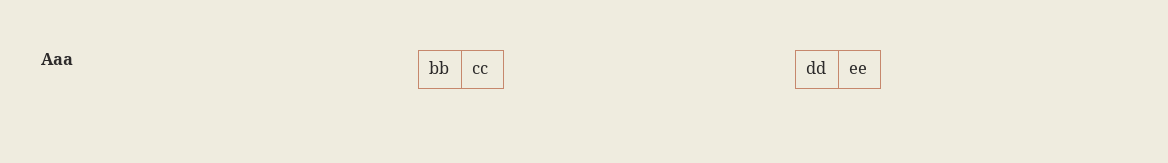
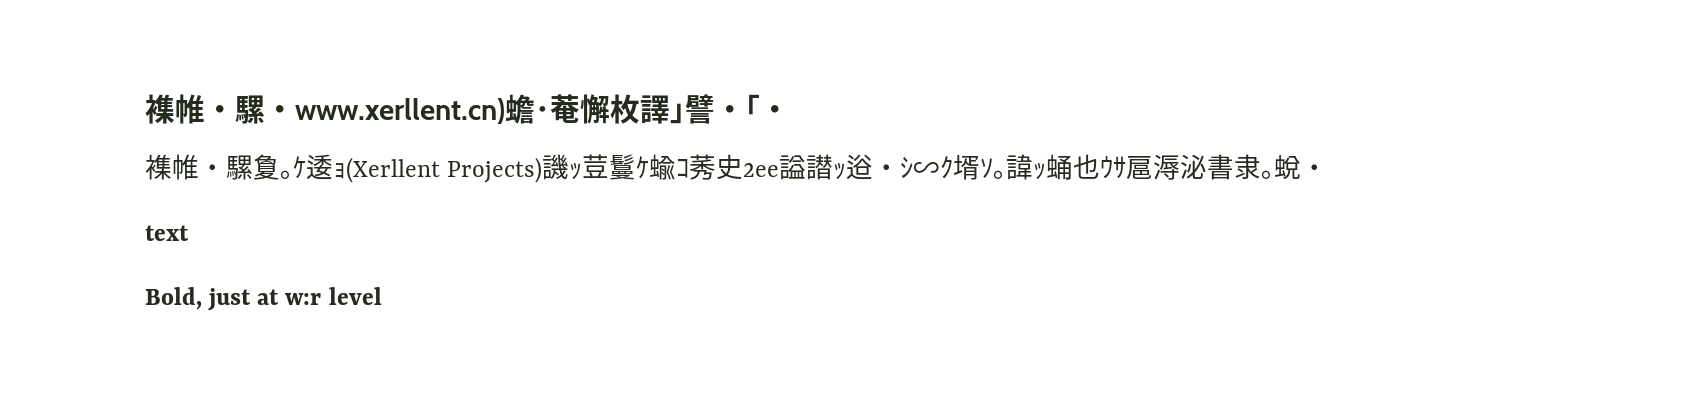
[41,53,73,65] [429,61,450,74] [472,65,489,74] [806,61,827,74] [849,65,868,74] Aaa // bb | cc // dd | ee -> [145,94,790,124] [145,154,1329,183] [145,225,189,241] [145,287,382,311] 襍帷・騾・www.xerllent.cn)蟾･菴懈枚譯｣譬・｢・ // 襍帷・騾夐｡ｹ逶ｮ(Xerllent Projects)譏ｯ荳鬘ｹ蝓ｺ莠史2ee謚譛ｯ逧・ｼ∽ｸ壻ｿ｡諱ｯ蛹也ｳｻ扈溽泌書隶｡蛻・ // text // Bold, just at w:r level

